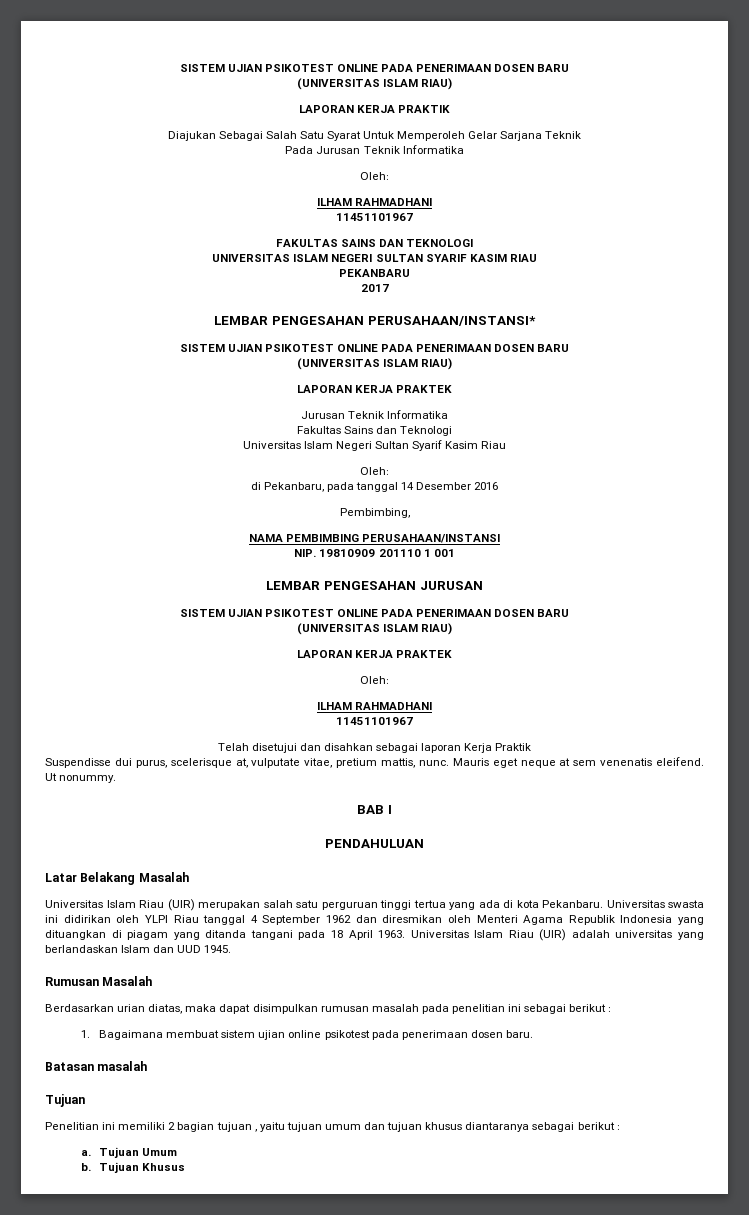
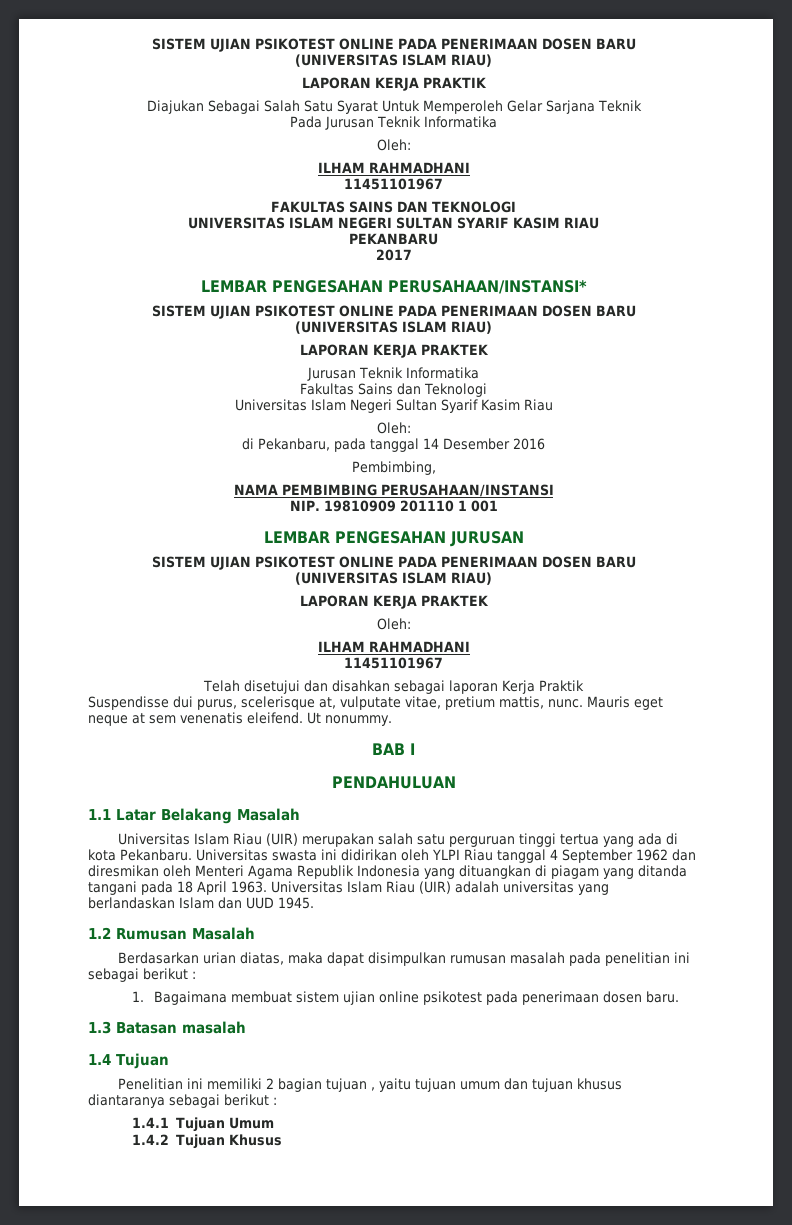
(424, 843) none -> [88,809,111,820] 1.1
(232, 949) none -> [88,927,111,939] 1.2
(533, 1034) none -> [88,1021,111,1034] 1.3
(148, 1066) none -> [88,1054,111,1065] 1.4
[81,1150,92,1156] a. -> [132,1117,170,1128] 1.4.1
[81,1163,92,1171] b. -> [132,1134,170,1145] 1.4.2

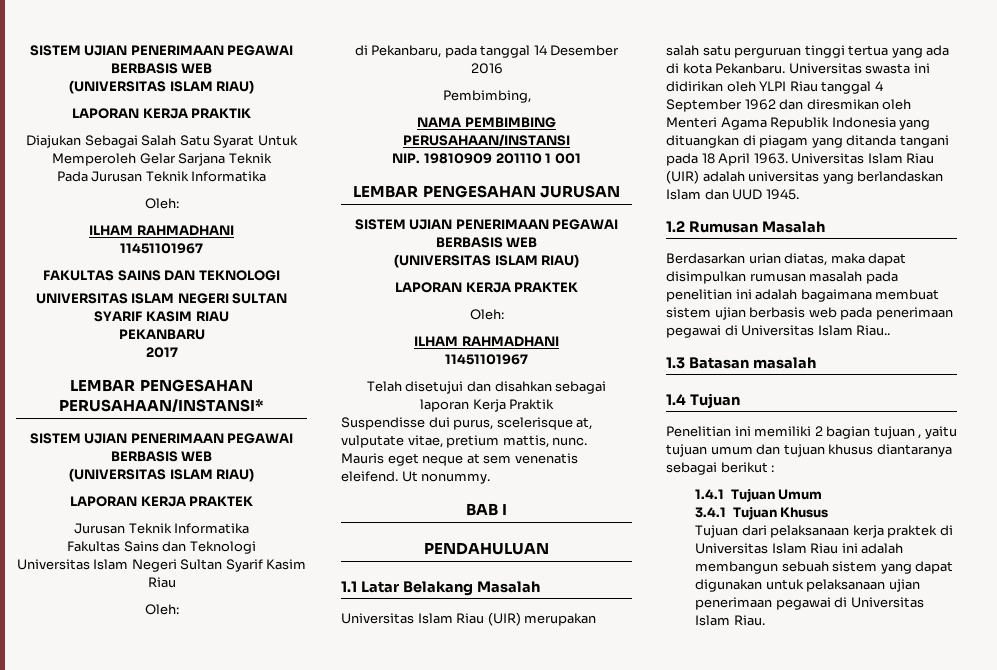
[151,38,636,52] SISTEM UJIAN PSIKOTEST ONLINE PADA PENERIMAAN DOSEN BARU -> [29,45,294,56] [110,63,213,74] SISTEM UJIAN PENERIMAAN PEGAWAI BERBASIS WEB
[254,305,636,317] PSIKOTEST ONLINE PADA PENERIMAAN DOSEN BARU -> [130,433,294,444] [110,451,213,462] PENERIMAAN PEGAWAI BERBASIS WEB
[254,556,636,568] PSIKOTEST ONLINE PADA PENERIMAAN DOSEN BARU -> [455,219,619,230] [435,237,538,248] PENERIMAAN PEGAWAI BERBASIS WEB
[88,968,196,982] [132,991,680,1005] sebagai berikut : // 1. Bagaimana membuat sistem ujian online psikotest pada penerimaan dosen baru. -> [755,289,940,302] [666,307,953,320] [666,325,891,338] adalah bagaimana membuat sistem ujian berbasis web pada penerimaan pegawai di Universitas Islam Riau..
[132,1134,170,1145] 1.4.2 -> [695,507,727,518] 3.4.1
(282, 1140) none -> [695,525,953,538] [695,543,904,554] [695,561,954,574] [695,579,920,592] [695,597,924,610] [695,615,765,626] // Tujuan dari pelaksanaan kerja praktek di Universitas Islam Riau ini adalah membangun sebuah sistem yang dapat digunakan untuk pelaksanaan ujian penerimaan pegawai di Universitas Islam Riau.

